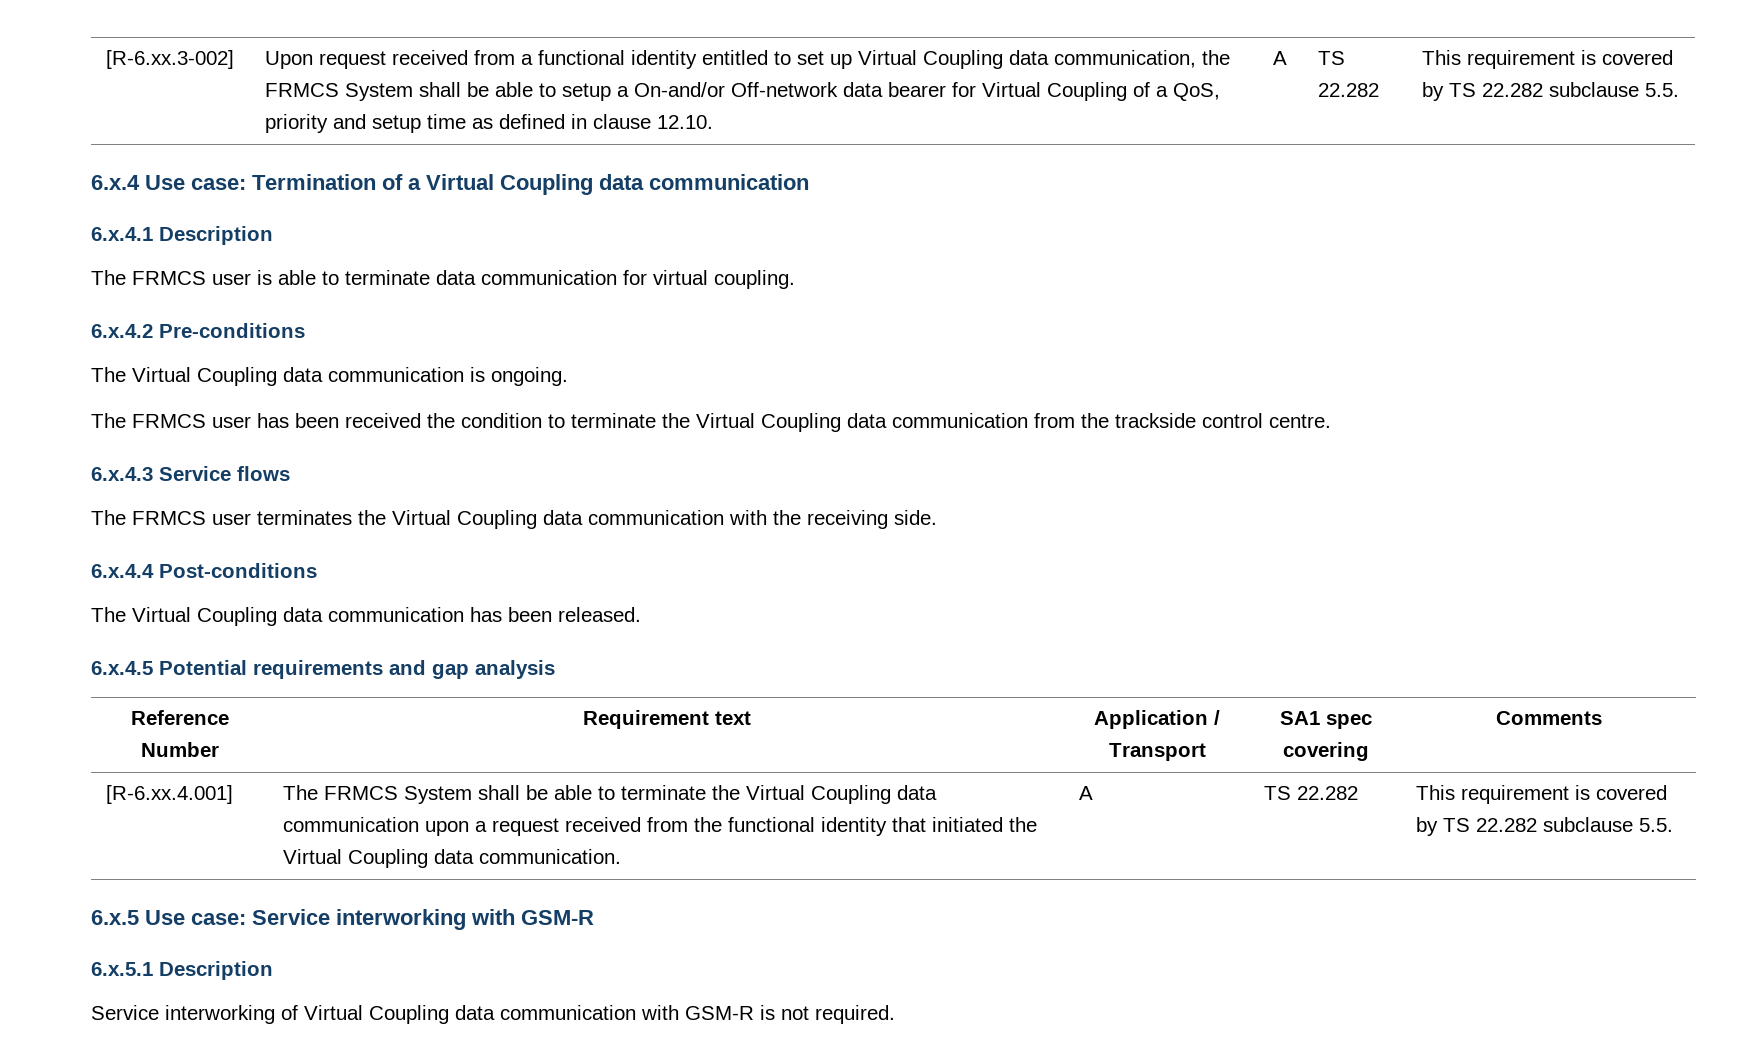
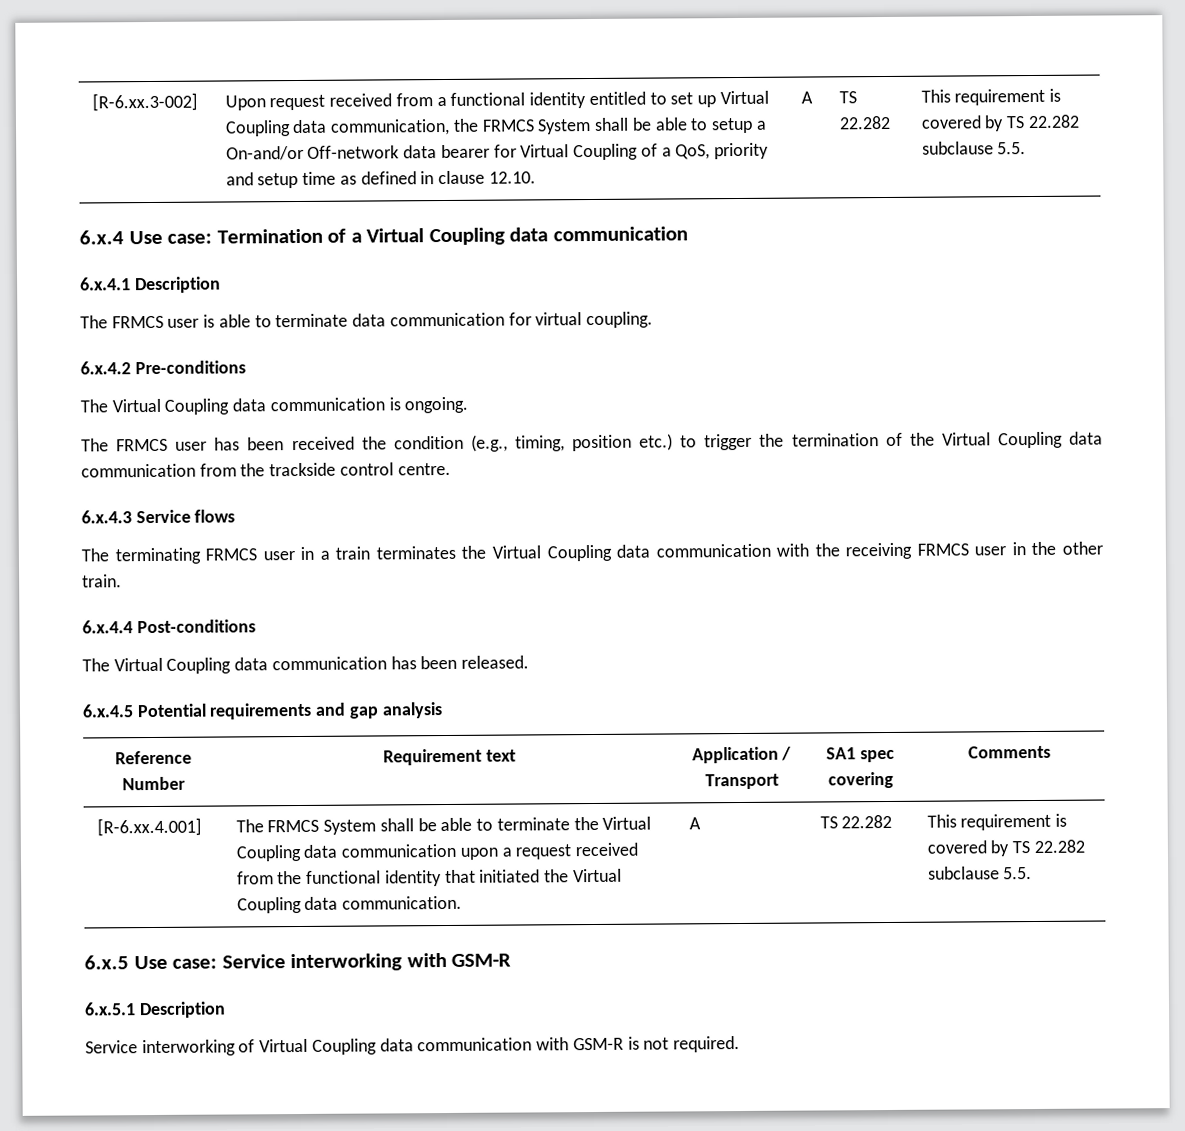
[548,413,656,428] to terminate -> [470,432,903,452] (e.g., timing, position etc.) to trigger the termination of
[132,511,251,525] FRMCS user -> [114,546,371,565] terminating FRMCS user in a train
[894,510,937,525] side. -> [916,541,1103,556] [82,574,122,588] FRMCS user in the other train.

